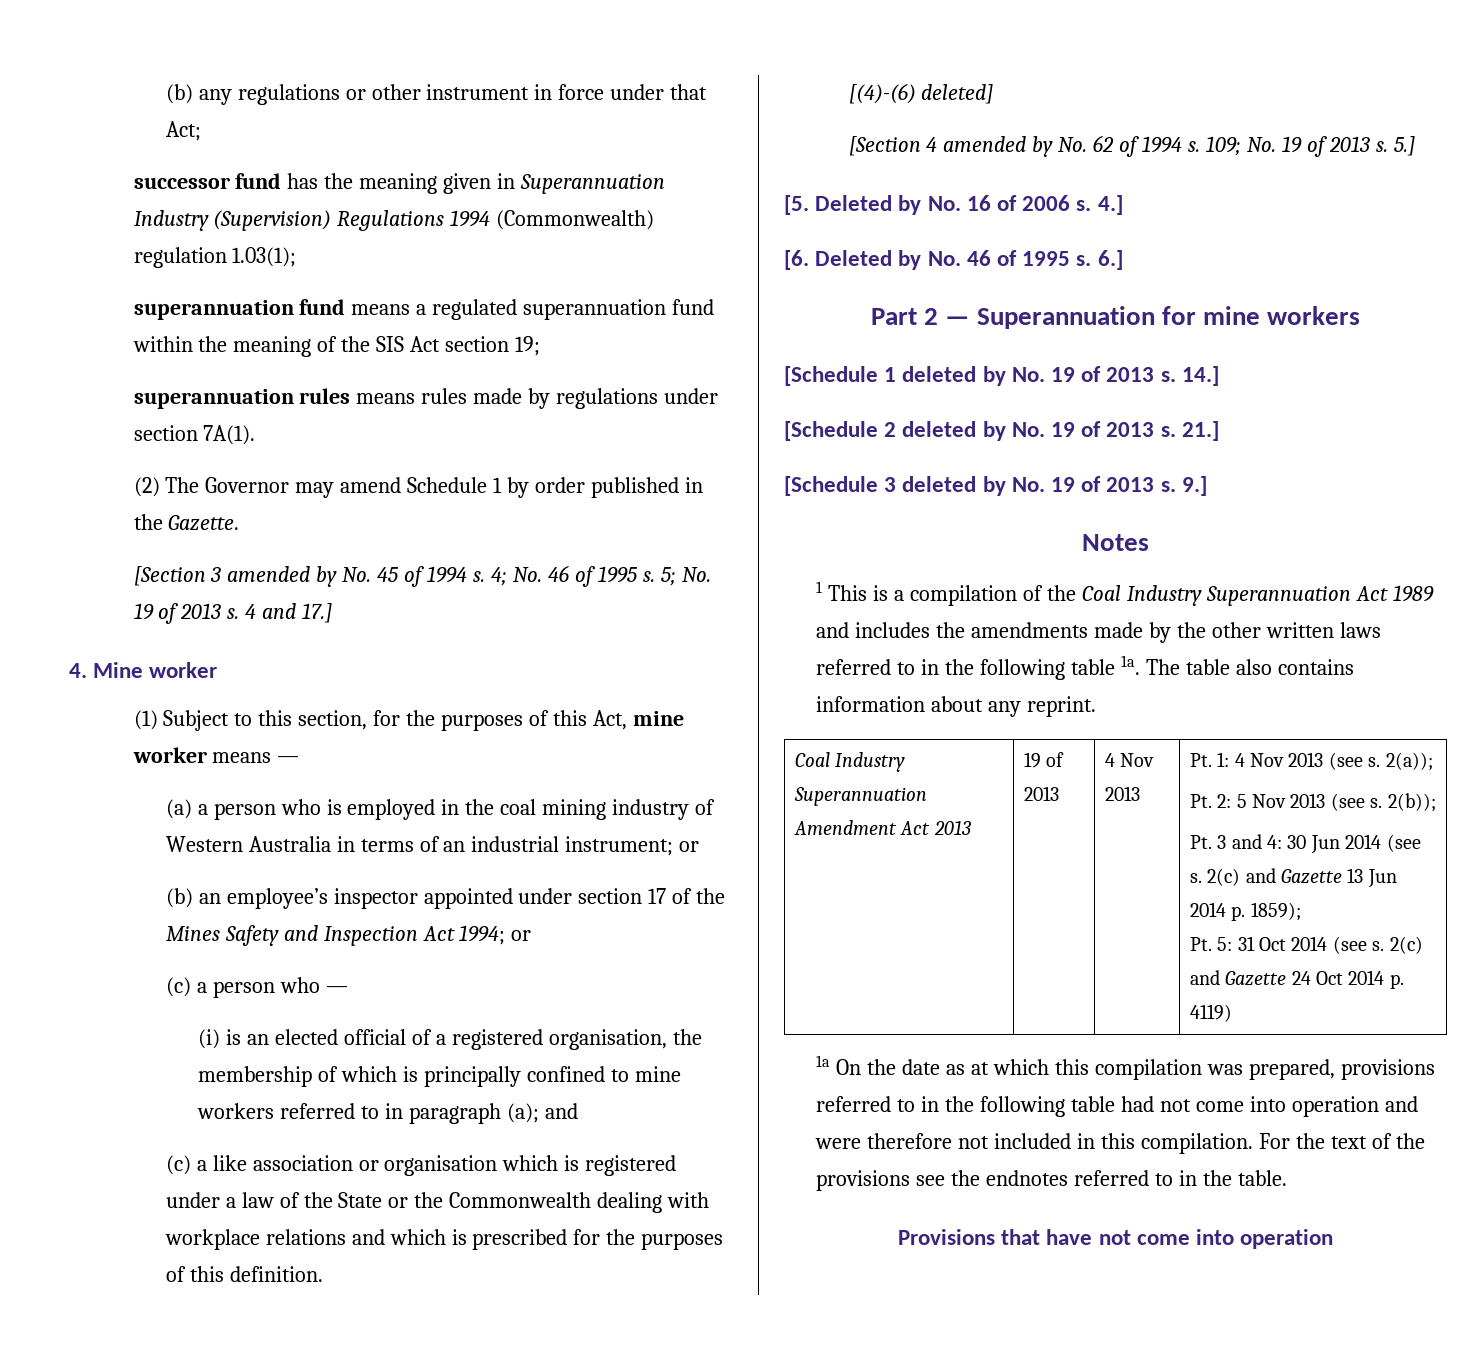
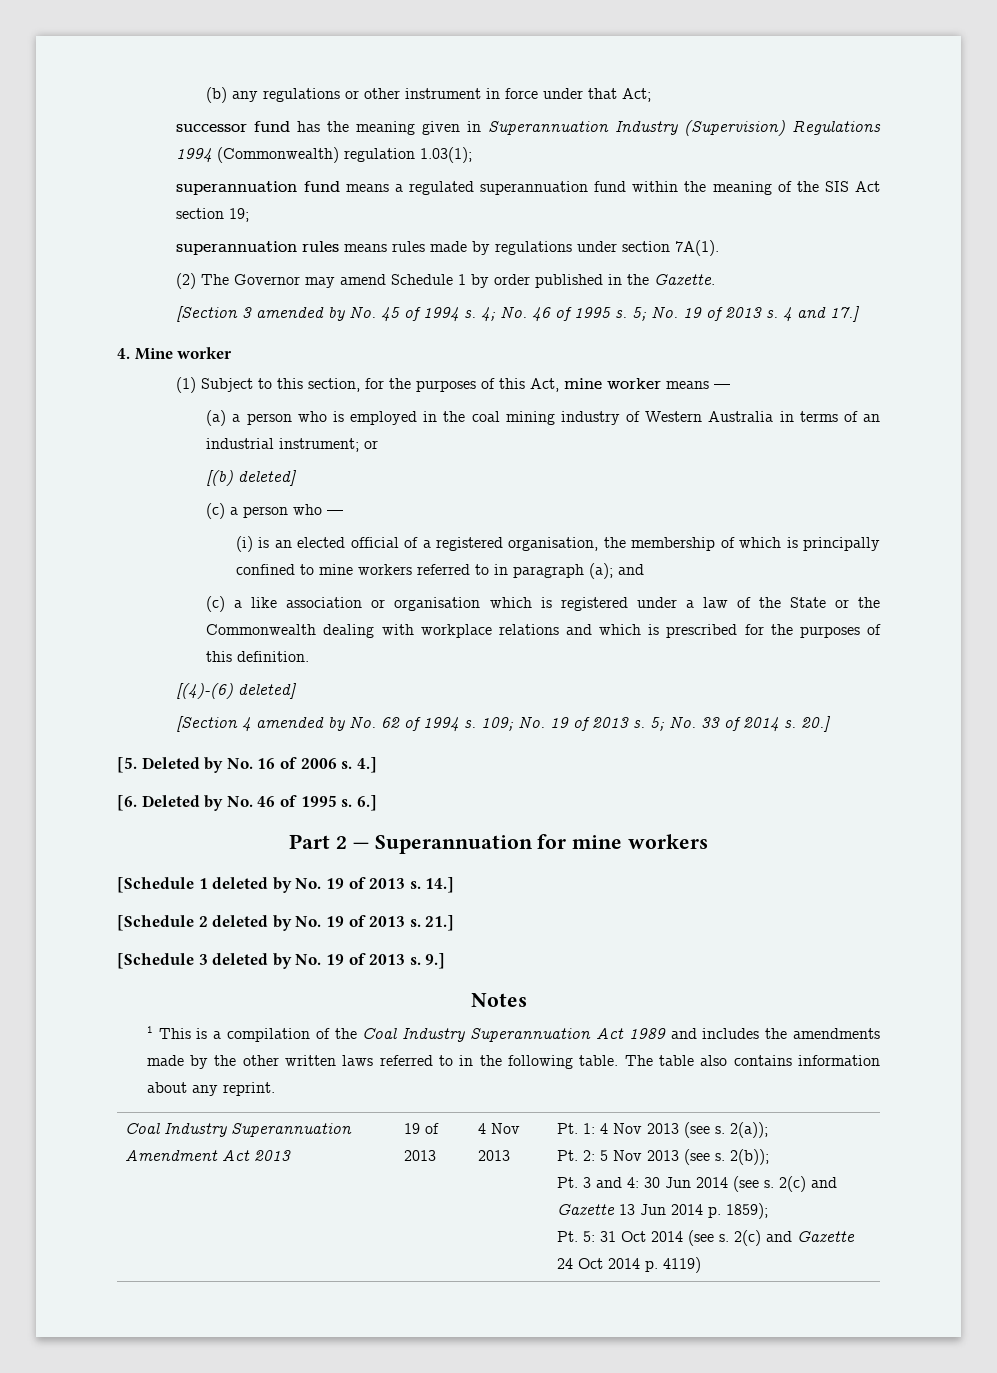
[165,888,726,909] [165,925,532,946] (b) an employee’s inspector appointed under section 17 of the Mines Safety and Inspection Act 1994; or -> [206,470,298,486] [(b) deleted]
[1393,136,1415,156] 5.] -> [650,716,832,732] 5; No. 33 of 2014 s. 20.]
[1070,655,1140,675] table 1a. -> [579,1055,619,1066] table.
[816,1055,1435,1080] [816,1096,1418,1117] [815,1133,1425,1154] [816,1170,1287,1191] [897,1229,1334,1249] // 1a On the date as at which this compilation was prepared, provisions referred to in the following table had not come into operation and were therefore not included in this compilation. For the text of the provisions see the endnotes referred to in the table. // Provisions that have not come into operation -> (701, 1265) none

